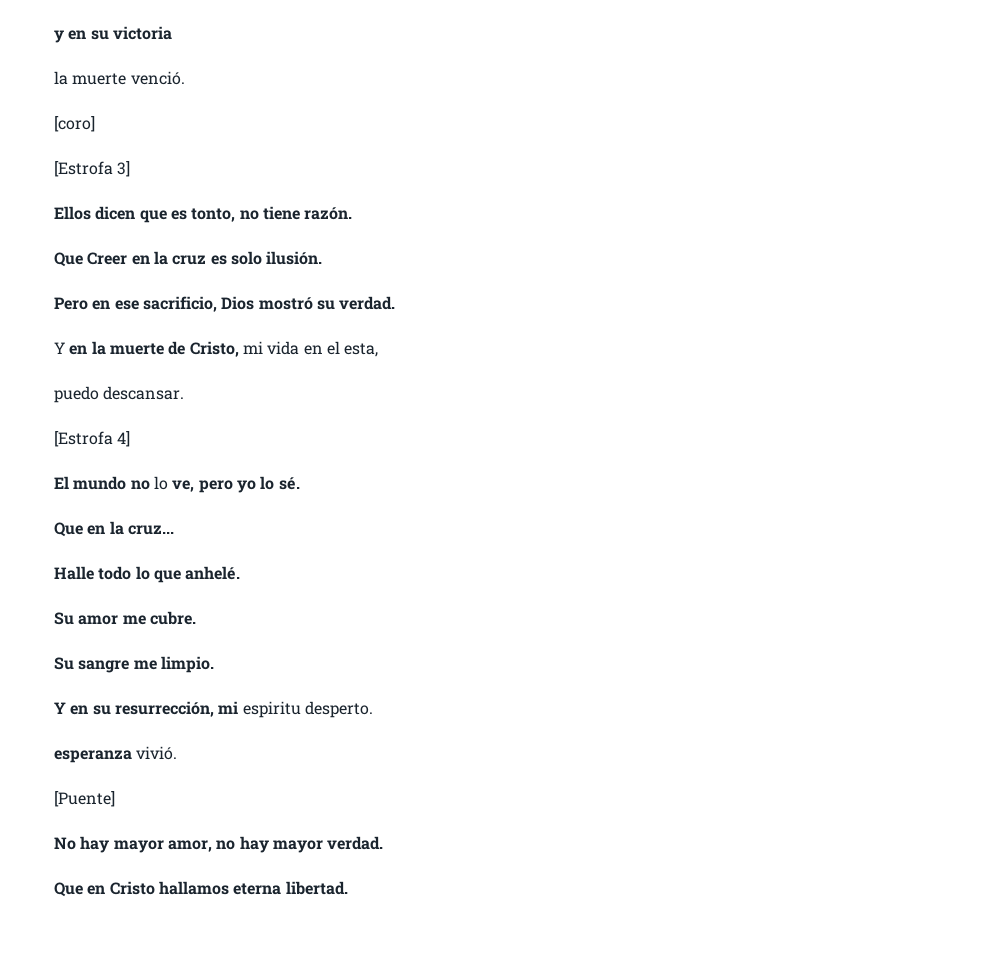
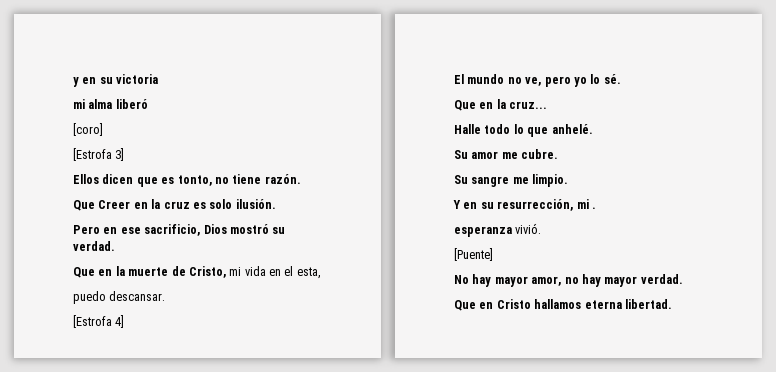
[54,71,185,85] la muerte venció. -> [73,99,148,109] mi alma liberó
[54,342,65,354] Y -> [73,267,95,278] Que
[153,476,168,490] lo -> (522, 80) none
[242,701,373,718] espiritu desperto. -> [591,207,596,209] .

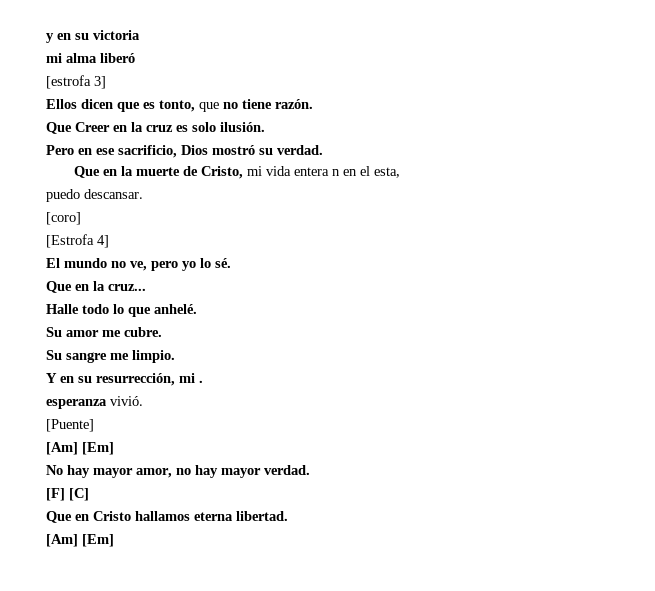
[73,123,103,136] [73,148,112,161] [coro] // [Estrofa -> [46,75,91,89] [estrofa
(212, 180) none -> [199,102,219,112] que
(266, 271) none -> [294,167,341,176] entera n
(166, 296) none -> [46,212,81,225] // [coro]
(493, 254) none -> [46,442,114,455] // [Am] [Em]
(683, 279) none -> [46,488,89,501] // [F] [C]
(672, 304) none -> [46,534,114,547] // [Am] [Em]

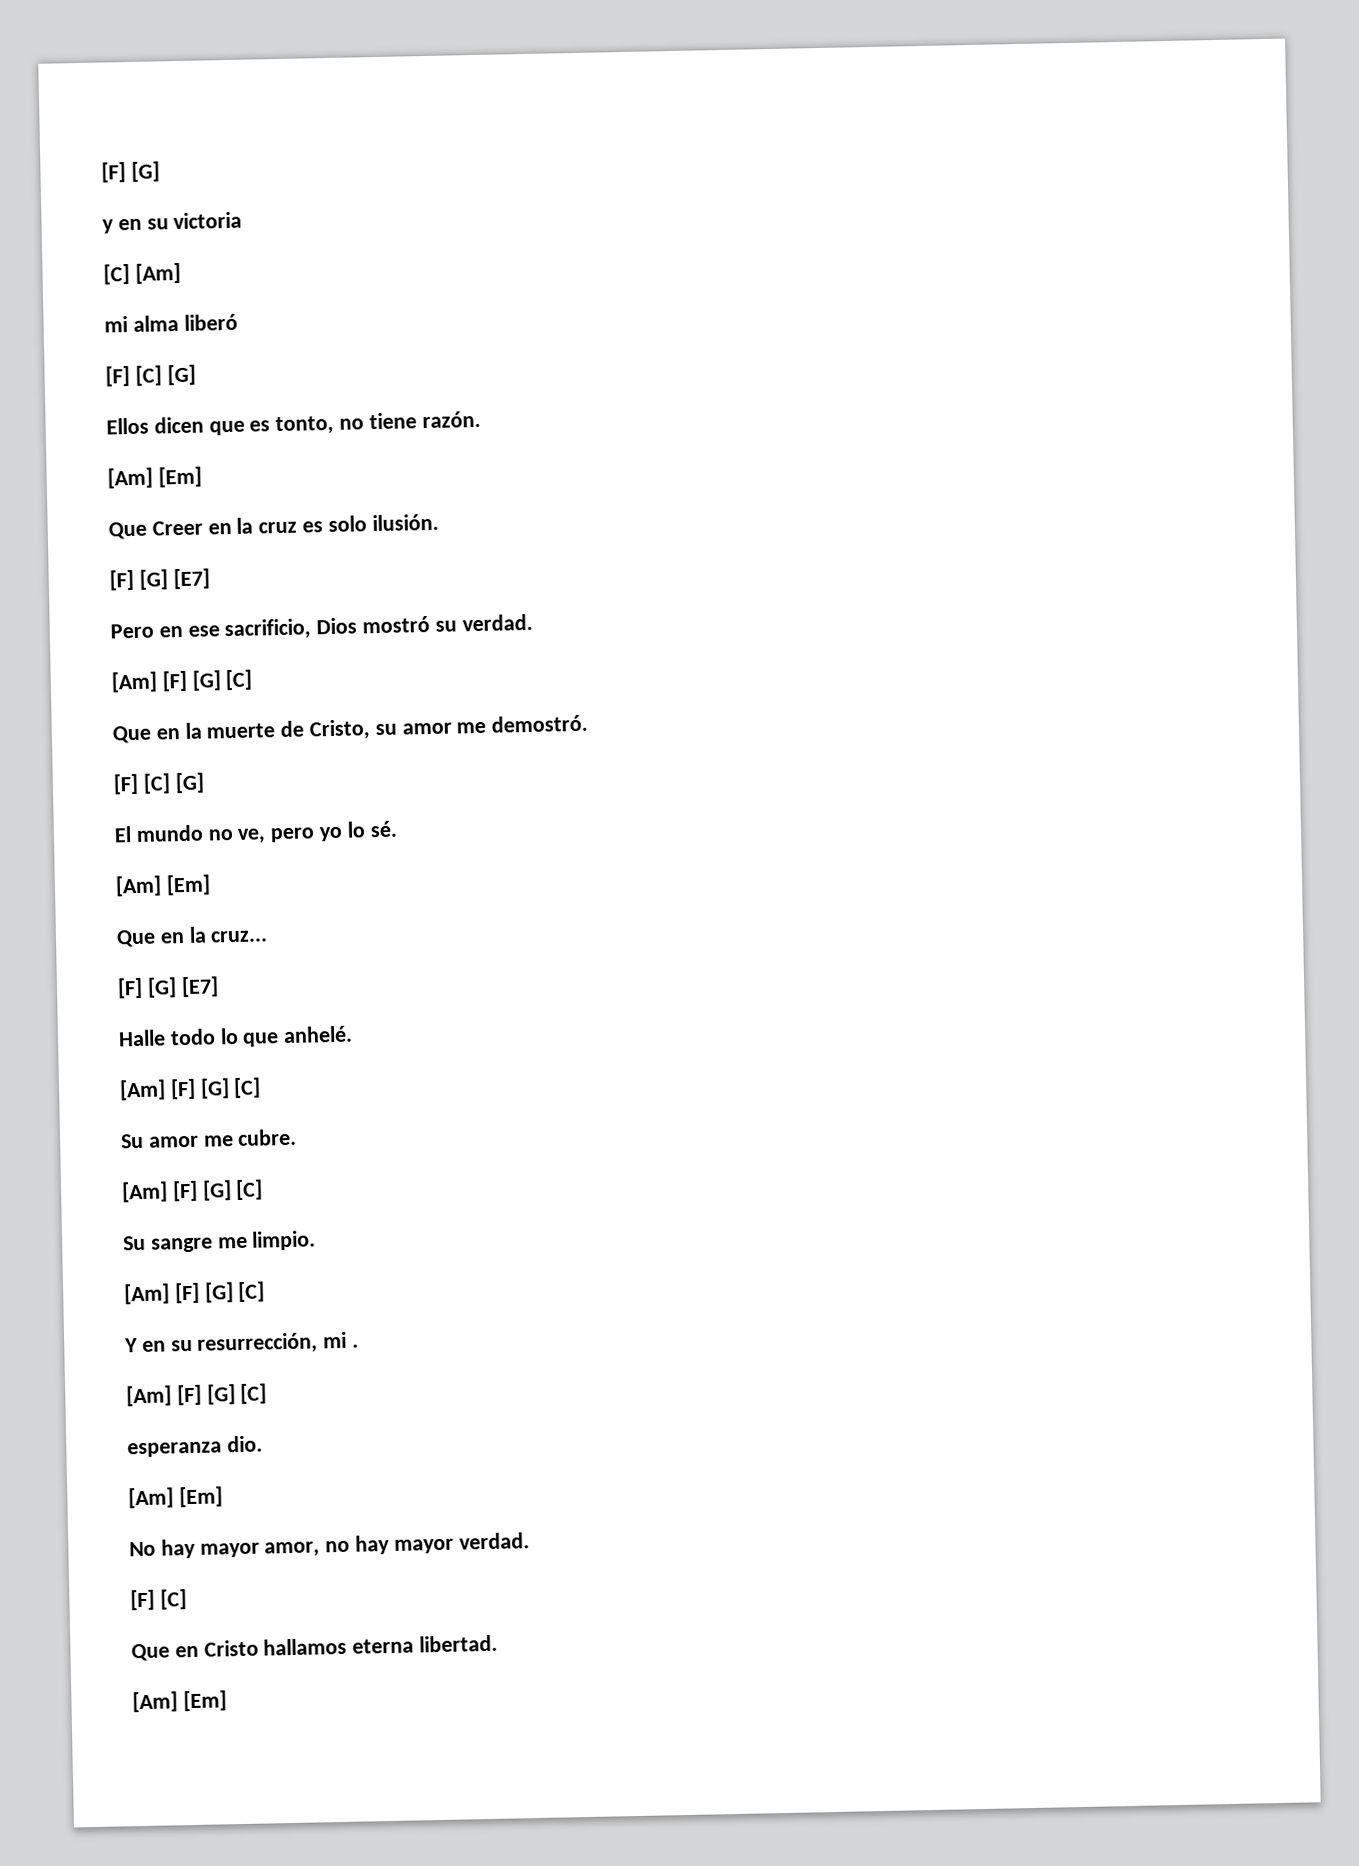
(46, 38) none -> [101,161,160,183] [F] [G] //
(140, 35) none -> [103,262,181,285] // [C] [Am]
[46,75,106,89] [estrofa 3] -> [105,364,196,387] [F] [C] [G]
[199,102,219,112] que -> (335, 425) none
(313, 104) none -> [107,466,202,489] // [Am] [Em]
(265, 127) none -> [109,568,210,591] // [F] [G] [E7]
(323, 150) none -> [111,669,253,693] // [Am] [F] [G] [C]
[247,166,401,178] [46,189,143,202] [46,212,81,225] [46,234,109,248] mi vida entera n en el esta, // puedo descansar. // [coro] // [Estrofa 4] -> [374,714,589,736] [113,772,205,795] su amor me demostró. // [F] [C] [G]
(231, 263) none -> [115,874,211,897] // [Am] [Em]
(146, 287) none -> [117,976,219,999] // [F] [G] [E7]
(197, 309) none -> [119,1077,262,1101] // [Am] [F] [G] [C]
(162, 332) none -> [121,1179,264,1203] // [Am] [F] [G] [C]
(175, 356) none -> [123,1281,266,1305] // [Am] [F] [G] [C]
(203, 381) none -> [126,1383,268,1407] // [Am] [F] [G] [C]
[110,396,143,406] [46,419,94,432] vivió. // [Puente] -> [226,1435,263,1453] dio.

